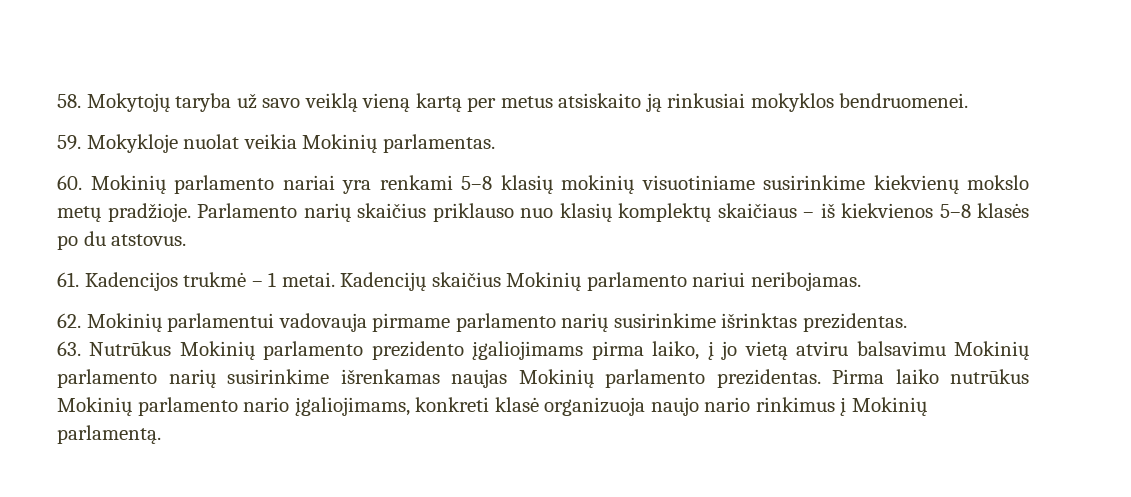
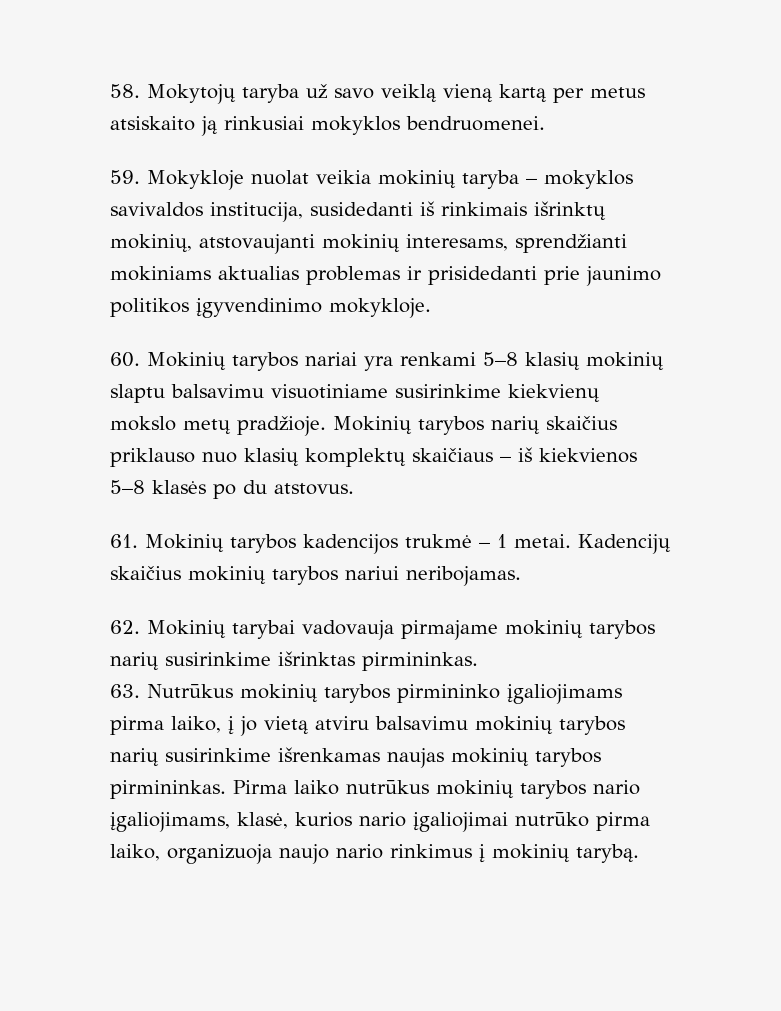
[302,134,495,153] Mokinių parlamentas. -> [378,170,633,189] [110,201,606,222] [110,234,627,254] [110,266,661,286] [110,298,431,318] mokinių taryba – mokyklos savivaldos institucija, susidedanti iš rinkimais išrinktų mokinių, atstovaujanti mokinių interesams, sprendžianti mokiniams aktualias problemas ir prisidedanti prie jaunimo politikos įgyvendinimo mokykloje.
[174,175,274,194] parlamento -> [232,352,298,371] tarybos
(634, 184) none -> [110,384,264,403] slaptu balsavimu
[197,203,297,218] Parlamento -> [333,416,484,435] Mokinių tarybos
[84,272,178,291] Kadencijos -> [145,534,398,554] Mokinių tarybos kadencijos
[506,272,687,291] Mokinių parlamento -> [188,566,338,585] mokinių tarybos
[167,313,556,332] parlamentui vadovauja pirmame parlamento -> [232,620,655,640] tarybai vadovauja pirmajame mokinių tarybos
[802,313,907,332] prezidentas. -> [362,652,478,671] pirmininkas.
[179,341,464,360] Mokinių parlamento prezidento -> [240,684,500,703] mokinių tarybos pirmininko
[954,341,1029,360] [57,369,157,388] Mokinių parlamento -> [475,716,625,735] mokinių tarybos
[518,369,1029,388] [57,397,539,416] Mokinių parlamento prezidentas. Pirma laiko nutrūkus Mokinių parlamento nario įgaliojimams, konkreti klasė -> [451,748,601,767] [110,780,640,799] [110,812,650,832] [110,844,160,861] mokinių tarybos pirmininkas. Pirma laiko nutrūkus mokinių tarybos nario įgaliojimams, klasė, kurios nario įgaliojimai nutrūko pirma laiko,
[851,397,927,416] [57,425,161,444] Mokinių parlamentą. -> [492,844,639,863] mokinių tarybą.

